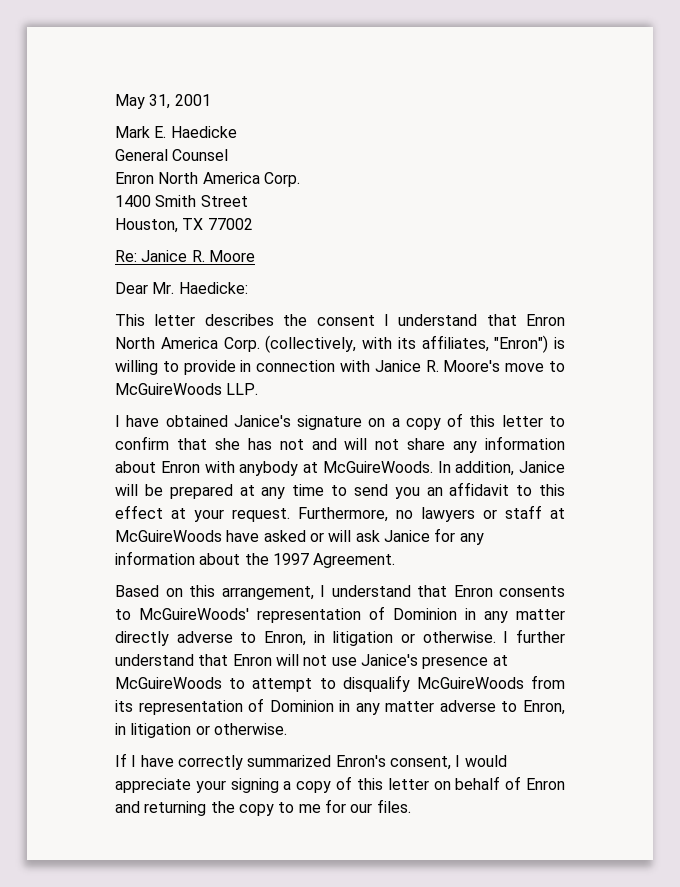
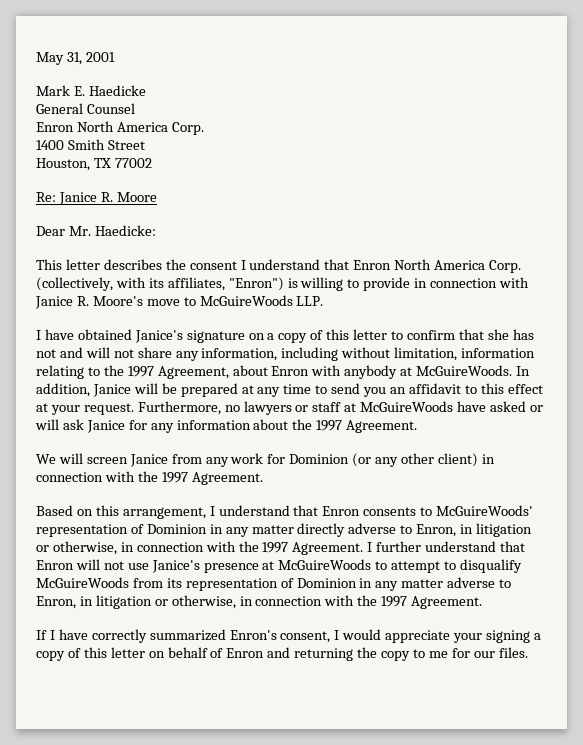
[484,436,565,450] information -> [201,347,536,361] [36,365,229,379] information, including without limitation, information relating to the 1997 Agreement,
(396, 560) none -> [36,453,495,467] [36,471,263,485] // We will screen Janice from any work for Dominion (or any other client) in connection with the 1997 Agreement.
[422,631,496,643] otherwise. -> [52,541,364,555] otherwise, in connection with the 1997 Agreement.
[213,723,287,735] otherwise. -> [171,595,483,609] otherwise, in connection with the 1997 Agreement.

